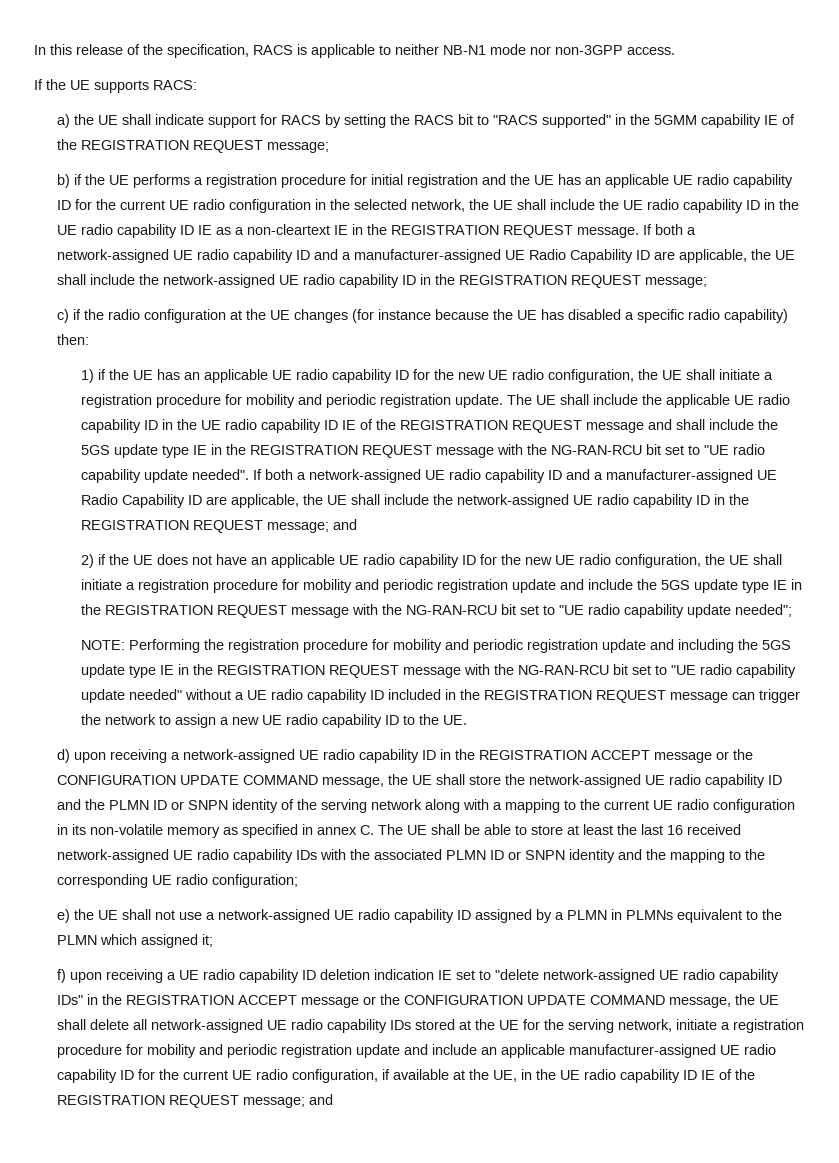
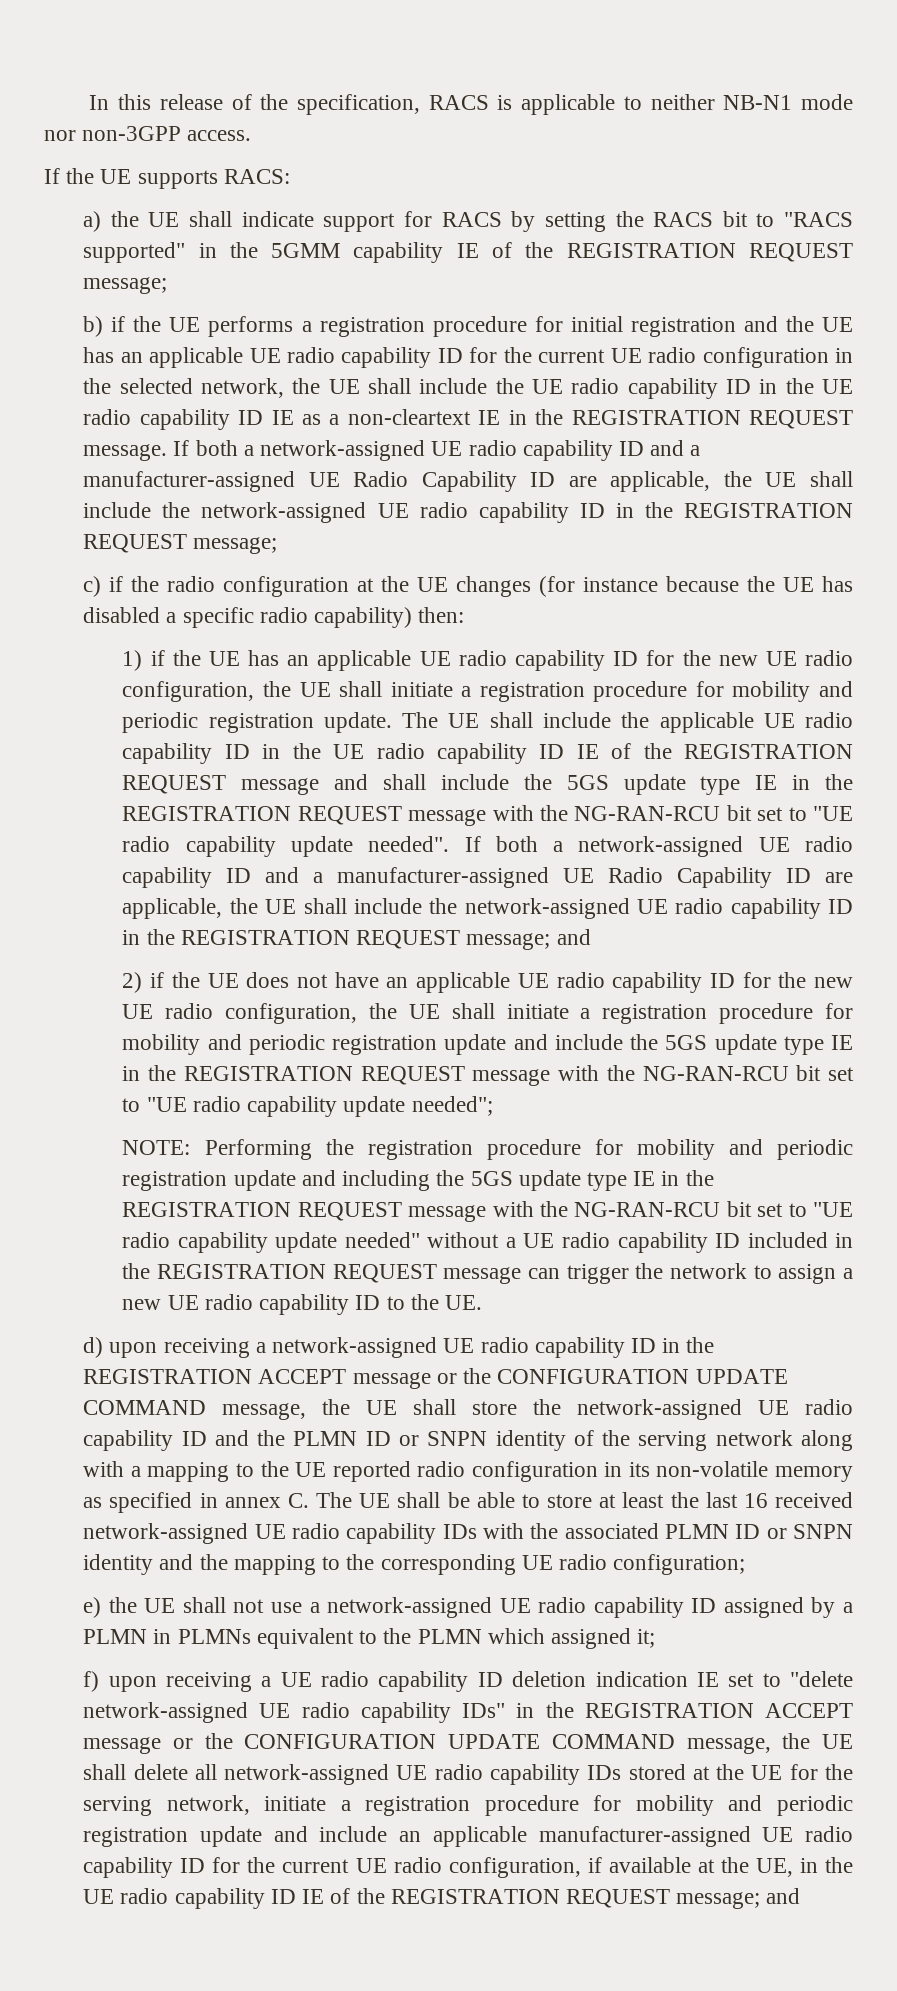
[604,800,674,810] current UE -> [295,1461,411,1482] UE reported

